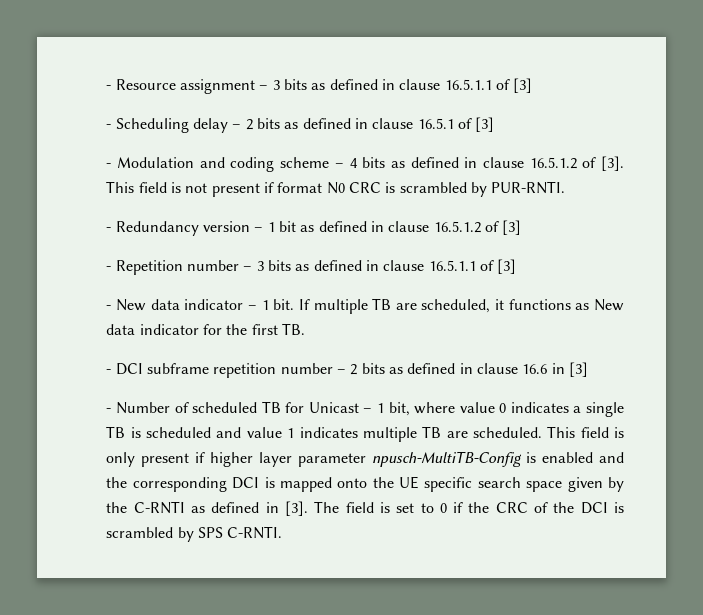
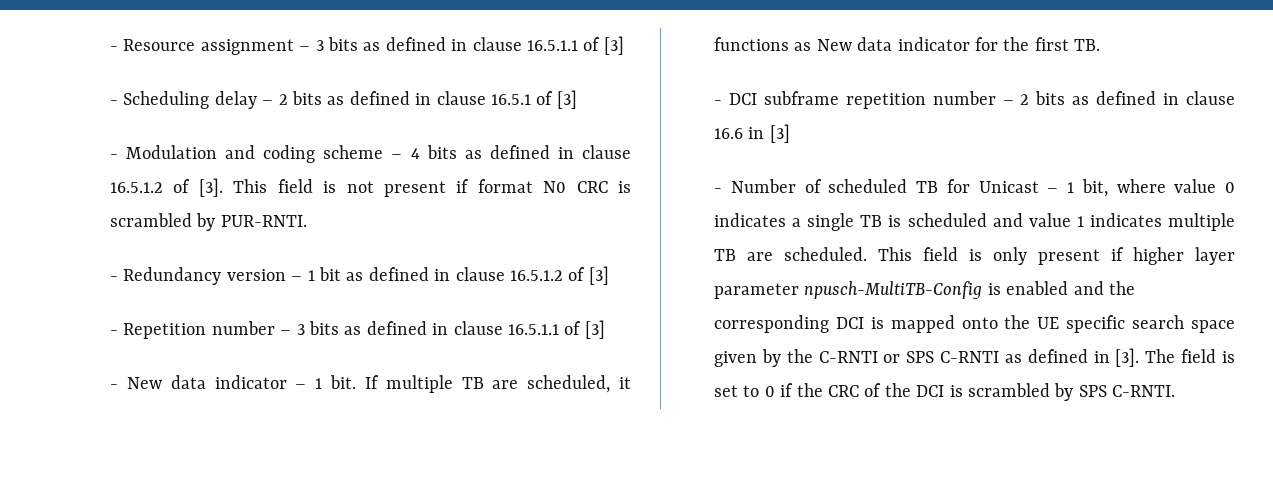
(185, 507) none -> [883,351,1000,363] or SPS C-RNTI

